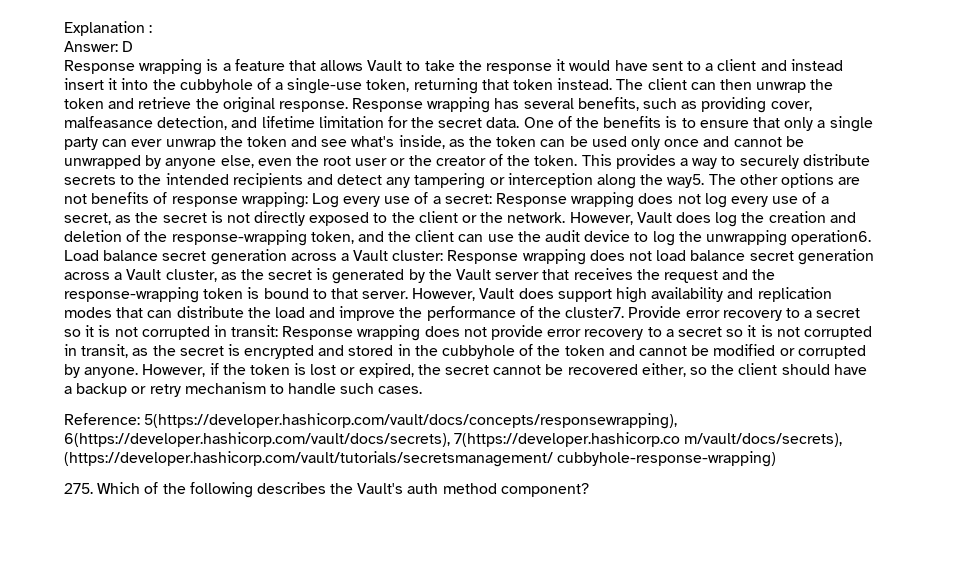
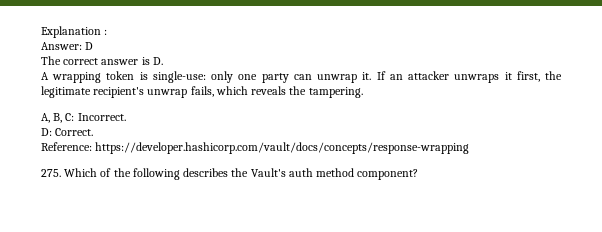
[64,59,843,75] [64,78,834,94] [64,97,812,113] [64,116,873,132] [64,135,804,150] [64,154,870,169] [64,173,861,189] [64,192,829,208] [64,211,856,227] [64,230,872,246] [64,249,874,265] [64,268,776,284] [64,287,832,303] [64,306,861,321] [64,325,872,341] [64,344,866,359] [64,363,867,378] [64,382,423,397] [64,413,678,429] [64,432,843,447] [64,451,777,467] Response wrapping is a feature that allows Vault to take the response it would have sent to a client and instead insert it into the cubbyhole of a single-use token, returning that token instead. The client can then unwrap the token and retrieve the original response. Response wrapping has several benefits, such as providing cover, malfeasance detection, and lifetime limitation for the secret data. One of the benefits is to ensure that only a single party can ever unwrap the token and see what's inside, as the token can be used only once and cannot be unwrapped by anyone else, even the root user or the creator of the token. This provides a way to securely distribute secrets to the intended recipients and detect any tampering or interception along the way5. The other options are not benefits of response wrapping: Log every use of a secret: Response wrapping does not log every use of a secret, as the secret is not directly exposed to the client or the network. However, Vault does log the creation and deletion of the response-wrapping token, and the client can use the audit device to log the unwrapping operation6. Load balance secret generation across a Vault cluster: Response wrapping does not load balance secret generation across a Vault cluster, as the secret is generated by the Vault server that receives the request and the response-wrapping token is bound to that server. However, Vault does support high availability and replication modes that can distribute the load and improve the performance of the cluster7. Provide error recovery to a secret so it is not corrupted in transit: Response wrapping does not provide error recovery to a secret so it is not corrupted in transit, as the secret is encrypted and stored in the cubbyhole of the token and cannot be modified or corrupted by anyone. However, if the token is lost or expired, the secret cannot be recovered either, so the client should have a backup or retry mechanism to handle such cases. // Reference: 5(https://developer.hashicorp.com/vault/docs/concepts/responsewrapping), 6(https://developer.hashicorp.com/vault/docs/secrets), 7(https://developer.hashicorp.co m/vault/docs/secrets), (https://developer.hashicorp.com/vault/tutorials/secretsmanagement/ cubbyhole-response-wrapping) -> [41,56,163,65] [41,71,562,83] [41,86,363,98] [41,113,126,123] [41,128,94,136] [41,142,470,154] The correct answer is D. // A wrapping token is single-use: only one party can unwrap it. If an attacker unwraps it first, the legitimate recipient's unwrap fails, which reveals the tampering. // A, B, C: Incorrect. // D: Correct. // Reference: https://developer.hashicorp.com/vault/docs/concepts/response-wrapping

